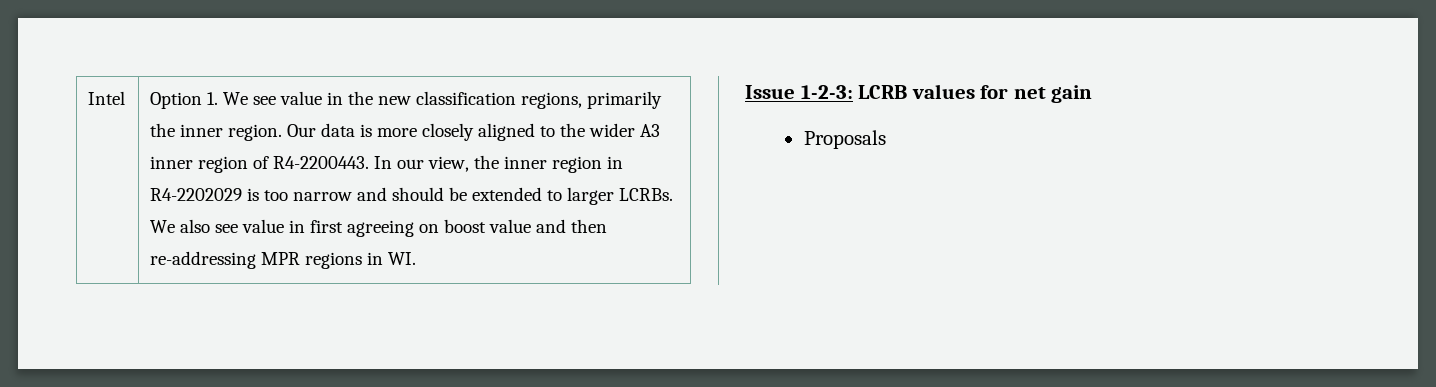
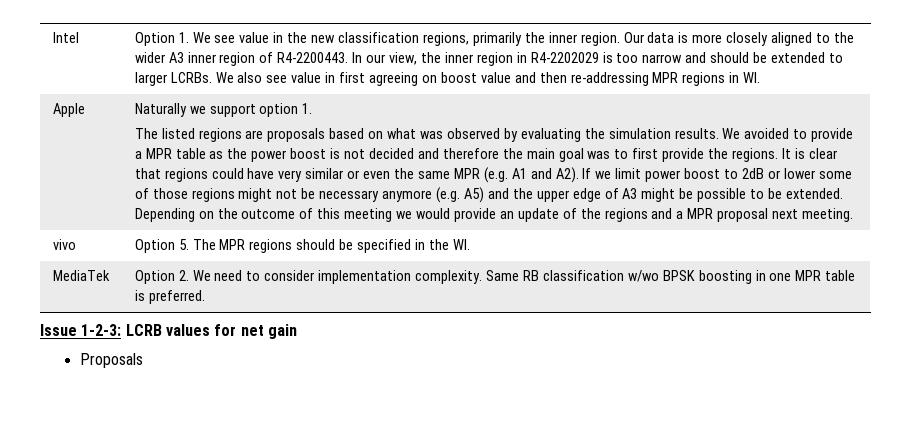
(417, 258) none -> [52,103,85,117] [134,103,313,117] [134,128,854,142] [134,148,837,162] [134,167,852,183] [134,187,843,203] [134,208,854,222] [52,239,76,250] [134,239,470,253] [52,270,110,281] [134,270,856,284] [134,290,205,304] // Apple | Naturally we support option 1. // The listed regions are proposals based on what was observed by evaluating the simulation results. We avoided to provide a MPR table as the power boost is not decided and therefore the main goal was to first provide the regions. It is clear that regions could have very similar or even the same MPR (e.g. A1 and A2). If we limit power boost to 2dB or lower some of those regions might not be necessary anymore (e.g. A5) and the upper edge of A3 might be possible to be extended. Depending on the outcome of this meeting we would provide an update of the regions and a MPR proposal next meeting. // vivo | Option 5. The MPR regions should be specified in the WI. // MediaTek | Option 2. We need to consider implementation complexity. Same RB classification w/wo BPSK boosting in one MPR table is preferred.

